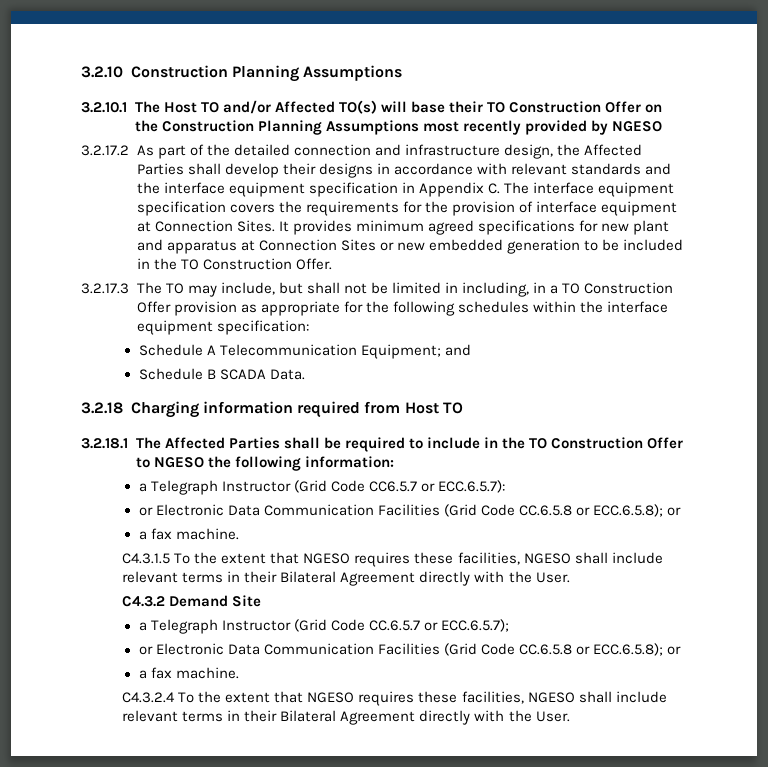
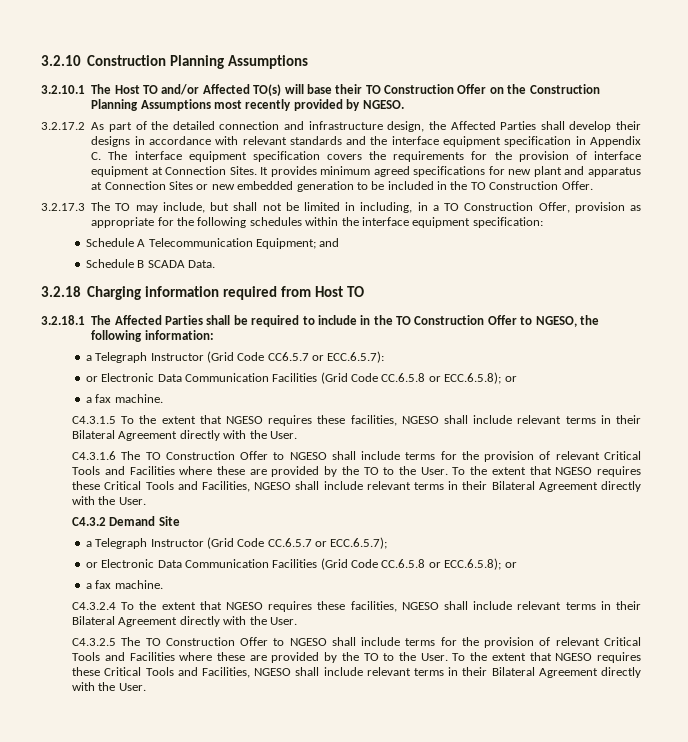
[611,121,662,132] NGESO -> [362,100,404,109] NGESO.
[136,301,171,313] Offer -> [538,202,570,213] Offer,
[153,457,204,468] NGESO -> [535,316,577,327] NGESO,
(570, 577) none -> [72,451,641,462] [72,466,641,477] [72,481,642,492] [72,496,146,505] // C4.3.1.6 The TO Construction Offer to NGESO shall include terms for the provision of relevant Critical Tools and Facilities where these are provided by the TO to the User. To the extent that NGESO requires these Critical Tools and Facilities, NGESO shall include relevant terms in their Bilateral Agreement directly with the User.
(570, 716) none -> [72,637,641,648] [72,652,641,663] [72,667,642,678] [72,682,146,691] // C4.3.2.5 The TO Construction Offer to NGESO shall include terms for the provision of relevant Critical Tools and Facilities where these are provided by the TO to the User. To the extent that NGESO requires these Critical Tools and Facilities, NGESO shall include relevant terms in their Bilateral Agreement directly with the User.

